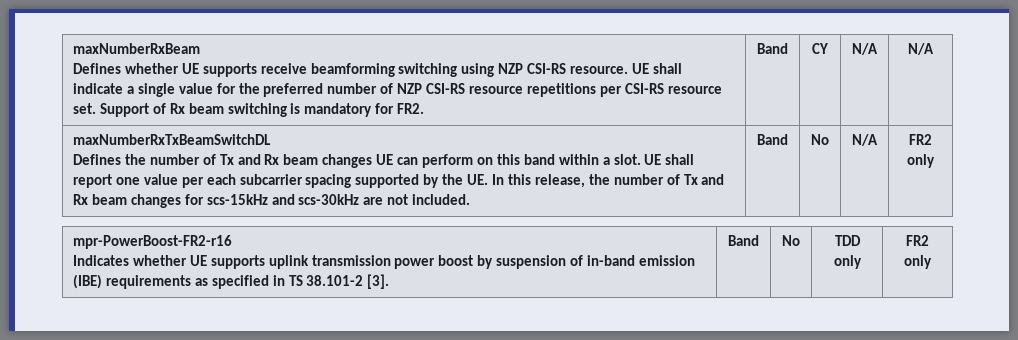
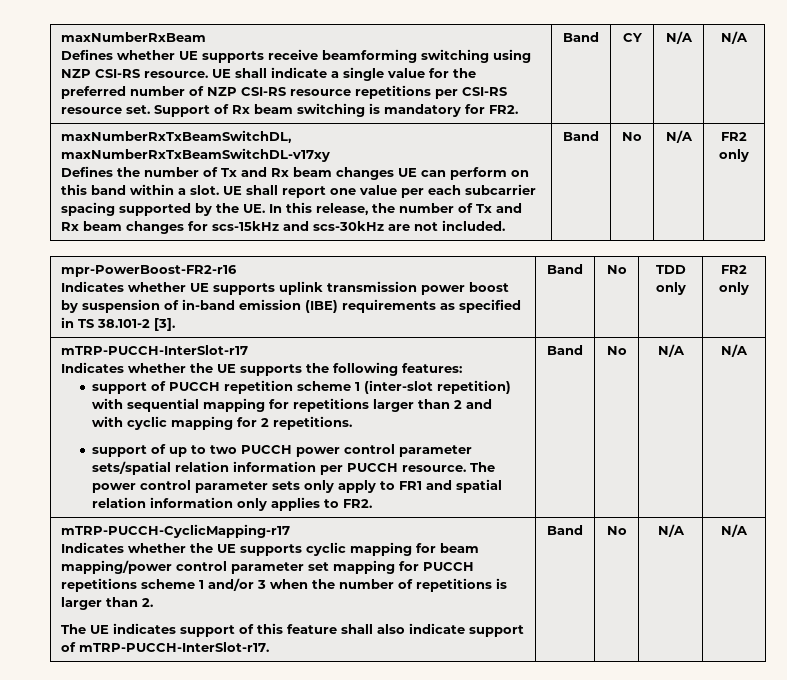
[72,134,271,145] maxNumberRxTxBeamSwitchDL -> [61,130,292,143] [61,148,331,162] maxNumberRxTxBeamSwitchDL, maxNumberRxTxBeamSwitchDL-v17xy
(932, 262) none -> [61,345,249,355] [61,362,463,376] [92,380,512,394] [92,398,493,412] [92,416,353,430] [92,444,473,457] [92,461,496,475] [92,479,503,493] [92,497,373,511] [547,345,583,355] [606,346,627,355] [657,344,685,357] [721,344,748,357] [61,524,291,538] [61,542,480,556] [61,560,475,574] [61,578,508,592] [61,597,154,610] [61,623,525,637] [61,642,270,652] [547,525,583,535] [606,526,627,535] [657,524,685,537] [721,524,748,537] // mTRP-PUCCH-InterSlot-r17 // Indicates whether the UE supports the following features: // support of PUCCH repetition scheme 1 (inter-slot repetition) with sequential mapping for repetitions larger than 2 and with cyclic mapping for 2 repetitions. // support of up to two PUCCH power control parameter sets/spatial relation information per PUCCH resource. The power control parameter sets only apply to FR1 and spatial relation information only applies to FR2. | Band | No | N/A | N/A // mTRP-PUCCH-CyclicMapping-r17 // Indicates whether the UE supports cyclic mapping for beam mapping/power control parameter set mapping for PUCCH repetitions scheme 1 and/or 3 when the number of repetitions is larger than 2. // The UE indicates support of this feature shall also indicate support of mTRP-PUCCH-InterSlot-r17. | Band | No | N/A | N/A

